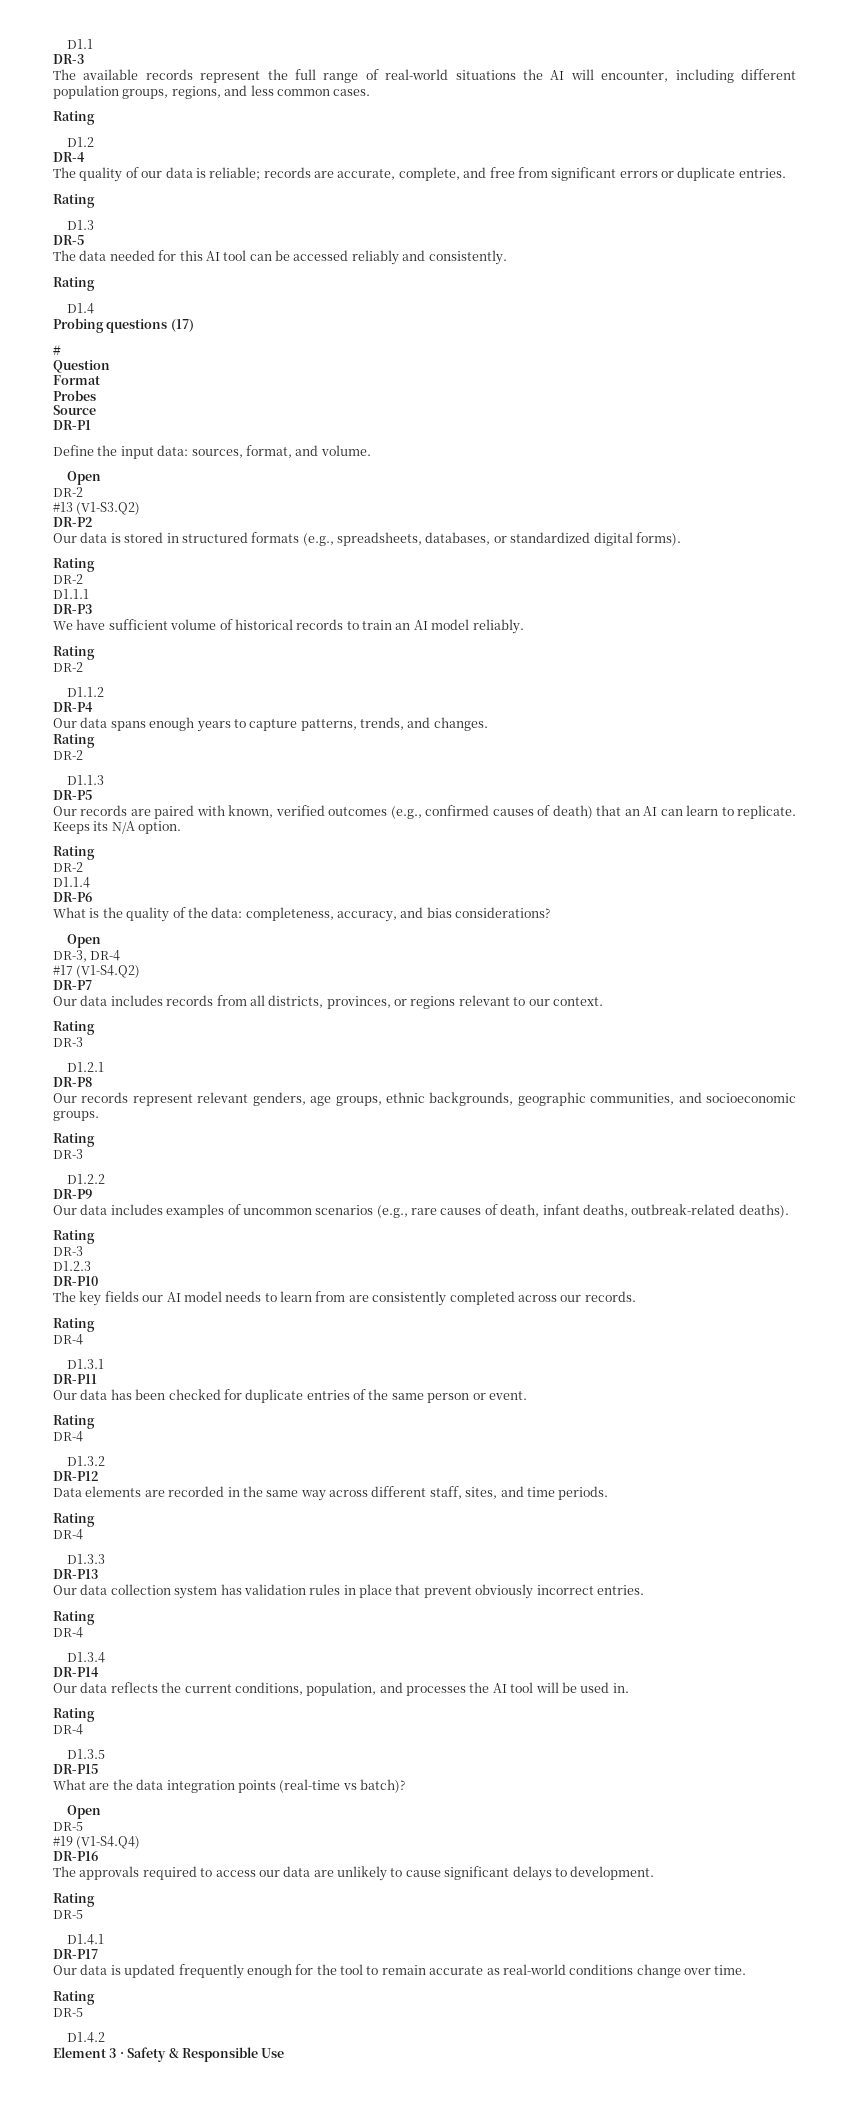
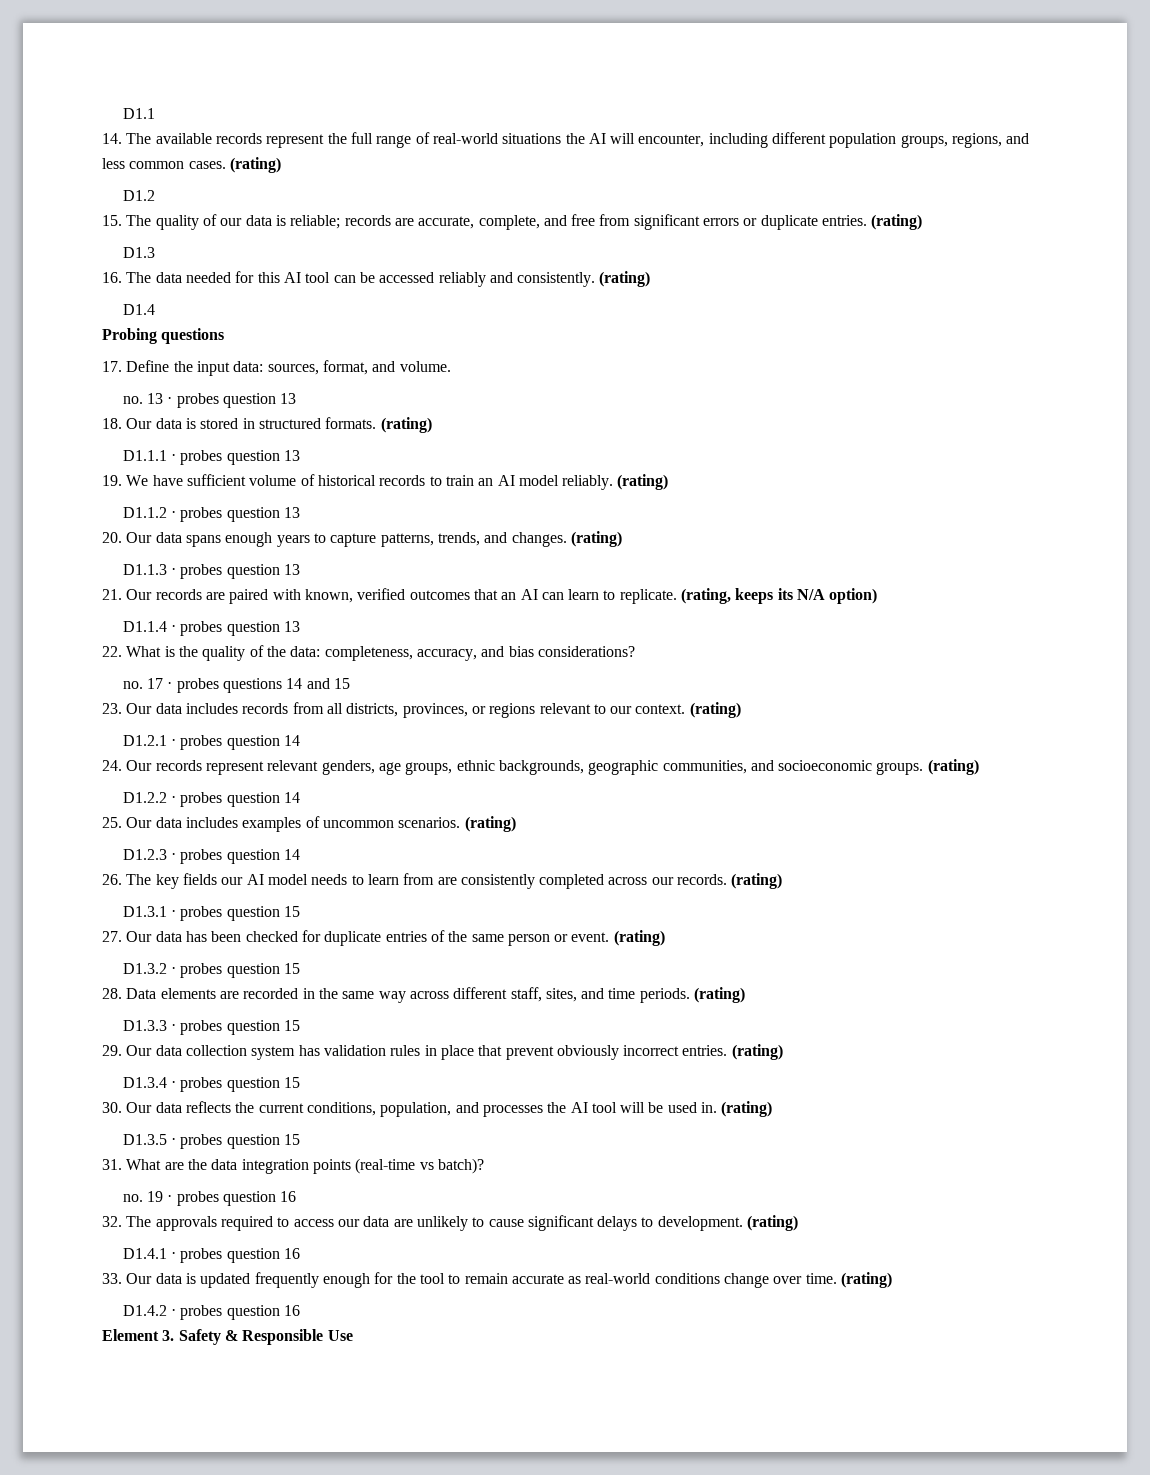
[53,54,84,64] DR‑3 // -> [102,133,122,144] 14.
[53,111,95,125] // Rating -> [229,157,281,173] (rating)
[53,152,85,162] DR‑4 // -> [102,215,122,226] 15.
[53,194,95,208] // Rating -> [871,214,923,230] (rating)
[53,235,84,245] DR‑5 // -> [102,272,122,283] 16.
[53,277,95,291] // Rating -> [599,271,651,287] (rating)
[170,319,194,332] [53,345,61,355] [53,360,110,373] [53,375,100,385] [53,390,96,401] [53,405,96,415] [53,420,91,430] (17) // # // Question // Format // Probes // Source // DR‑P1 // -> [102,361,122,372] // 17.
[66,471,101,485] [53,487,83,497] [53,502,141,515] [53,517,92,527] Open // DR‑2 // #13 (V1‑S3.Q2) // DR‑P2 // -> [122,393,297,408] [102,418,122,429] no. 13 · probes question 13 // 18.
[251,532,681,546] [53,558,95,572] [53,574,83,584] [53,589,89,599] [53,604,92,614] formats (e.g., spreadsheets, databases, or standardized digital forms). // Rating // DR‑2 // D1.1.1 // DR‑P3 // -> [325,417,432,433] [122,450,300,465] [102,475,122,486] formats. (rating) // D1.1.1 · probes question 13 // 19.
[53,646,95,660] [53,662,83,672] // Rating // DR‑2 -> [617,474,669,490] (rating)
[53,702,93,712] // DR‑P4 // -> [170,507,300,522] [102,532,122,543] · probes question 13 // 20.
[53,734,95,748] [53,750,83,760] // Rating // DR‑2 -> [570,531,622,547] (rating)
[53,790,92,800] // DR‑P5 // -> [170,564,300,579] [102,589,122,600] · probes question 13 // 21.
[390,805,593,819] (e.g., confirmed causes of death) -> (470, 595) none
[53,821,182,834] [53,846,95,860] [53,862,83,872] [53,877,90,888] [53,892,92,902] Keeps its N/A option. // Rating // DR‑2 // D1.1.4 // DR‑P6 // -> [681,588,878,604] [122,621,300,636] [102,646,122,657] (rating, keeps its N/A option) // D1.1.4 · probes question 13 // 22.
[66,934,101,948] [53,950,121,962] [53,965,141,978] [53,980,92,990] Open // DR‑3, DR‑4 // #17 (V1‑S4.Q2) // DR‑P7 // -> [122,678,350,693] [102,703,122,714] no. 17 · probes questions 14 and 15 // 23.
[53,1021,95,1035] [53,1037,83,1047] // Rating // DR‑3 -> [689,702,741,718] (rating)
[53,1077,92,1087] // DR‑P8 // -> [170,735,300,750] [102,760,122,771] · probes question 14 // 24.
[53,1133,95,1147] [53,1149,83,1159] // Rating // DR‑3 -> [927,759,979,775] (rating)
[53,1189,92,1199] // DR‑P9 // -> [170,792,300,807] [102,817,122,828] · probes question 14 // 25.
[315,1204,789,1218] [53,1230,95,1244] [53,1246,83,1256] [53,1261,91,1271] [53,1276,98,1286] scenarios (e.g., rare causes of death, infant deaths, outbreak-related deaths). // Rating // DR‑3 // D1.2.3 // DR‑P10 // -> [398,816,516,832] [122,849,300,864] [102,874,122,885] scenarios. (rating) // D1.2.3 · probes question 14 // 26.
[53,1318,95,1332] [53,1334,83,1345] // Rating // DR‑4 -> [731,873,783,889] (rating)
[53,1374,97,1384] // DR‑P11 // -> [170,906,300,921] [102,931,122,942] · probes question 15 // 27.
[53,1415,95,1429] [53,1431,83,1442] // Rating // DR‑4 -> [613,930,665,946] (rating)
[53,1471,98,1481] // DR‑P12 // -> [170,963,300,978] [102,988,122,999] · probes question 15 // 28.
[53,1513,95,1527] [53,1529,83,1540] // Rating // DR‑4 -> [694,987,746,1003] (rating)
[53,1569,98,1579] // DR‑P13 // -> [170,1020,300,1035] [102,1045,122,1056] · probes question 15 // 29.
[53,1611,95,1625] [53,1627,83,1638] // Rating // DR‑4 -> [731,1044,783,1060] (rating)
[53,1667,99,1677] // DR‑P14 // -> [170,1077,300,1092] [102,1102,122,1113] · probes question 15 // 30.
[53,1708,95,1722] [53,1724,83,1735] // Rating // DR‑4 -> [721,1101,773,1117] (rating)
[53,1764,98,1774] // DR‑P15 // -> [170,1134,300,1149] [102,1159,122,1170] · probes question 15 // 31.
[66,1805,101,1819] [53,1822,83,1831] [53,1836,141,1849] [53,1851,98,1861] Open // DR‑5 // #19 (V1‑S4.Q4) // DR‑P16 // -> [122,1191,297,1206] [102,1216,122,1227] no. 19 · probes question 16 // 32.
[53,1893,95,1907] [53,1910,83,1919] // Rating // DR‑5 -> [747,1215,799,1231] (rating)
[53,1949,98,1959] // DR‑P17 // -> [170,1248,300,1263] [102,1273,122,1284] · probes question 16 // 33.
[53,1991,95,2005] [53,2008,83,2017] // Rating // DR‑5 -> [841,1272,893,1288] (rating)
(105, 2037) none -> [170,1305,300,1320] · probes question 16
[109,2048,124,2058] 3 · -> [162,1330,175,1341] 3.

